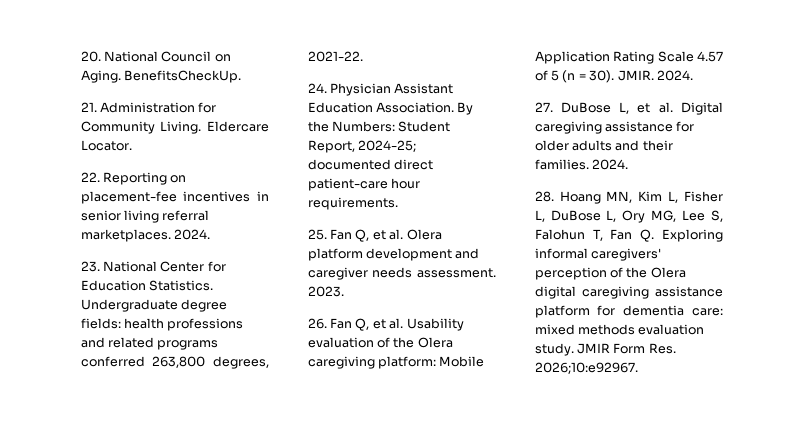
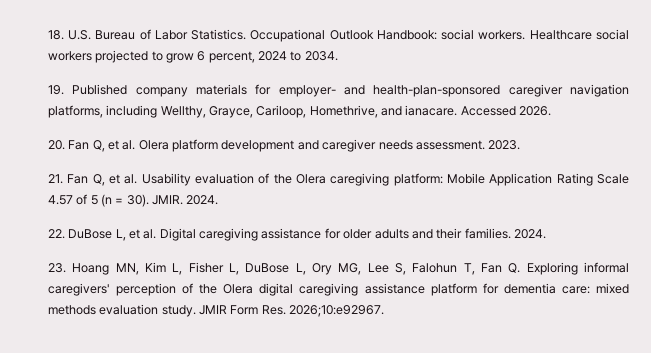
[80,51,231,62] [80,70,242,83] [80,102,217,113] [80,121,269,134] [80,140,132,151] [80,172,187,185] [80,191,269,204] [80,210,210,223] [80,229,211,242] [80,261,226,272] [80,280,214,291] [80,299,228,312] [80,318,244,331] [80,337,219,350] [80,356,269,369] [307,51,363,62] [307,83,454,96] [307,102,474,115] [307,121,451,132] [307,140,417,153] [307,159,434,170] [307,178,421,191] [307,197,398,210] [307,229,327,240] 20. National Council on Aging. BenefitsCheckUp. // 21. Administration for Community Living. Eldercare Locator. // 22. Reporting on placement-fee incentives in senior living referral marketplaces. 2024. // 23. National Center for Education Statistics. Undergraduate degree fields: health professions and related programs conferred 263,800 degrees, 2021-22. // 24. Physician Assistant Education Association. By the Numbers: Student Report, 2024-25; documented direct patient-care hour requirements. // 25. -> [47,29,629,42] [47,50,338,63] [47,84,629,97] [47,105,552,118] [47,140,65,150] 18. U.S. Bureau of Labor Statistics. Occupational Outlook Handbook: social workers. Healthcare social workers projected to grow 6 percent, 2024 to 2034. // 19. Published company materials for employer- and health-plan-sponsored caregiver navigation platforms, including Wellthy, Grayce, Cariloop, Homethrive, and ianacare. Accessed 2026. // 20.
[307,318,327,329] 26. -> [47,174,63,184] 21.
[534,102,553,112] 27. -> [47,229,65,239] 22.
[534,191,554,202] 28. -> [47,263,66,273] 23.

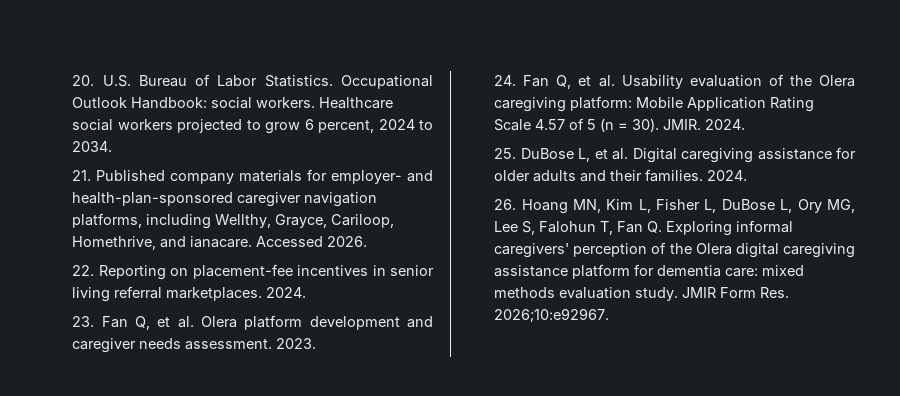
[47,30,64,40] 18. -> [72,75,95,86] 20.
[47,85,64,95] 19. -> [72,170,92,181] 21.
[47,140,65,150] 20. -> [72,264,434,280] [72,286,307,302] [72,316,95,327] 22. Reporting on placement-fee incentives in senior living referral marketplaces. 2024. // 23.
[47,174,63,184] 21. -> [494,75,517,86] 24.
[47,229,65,239] 22. -> [494,148,517,159] 25.
[47,263,66,273] 23. -> [494,199,517,210] 26.

